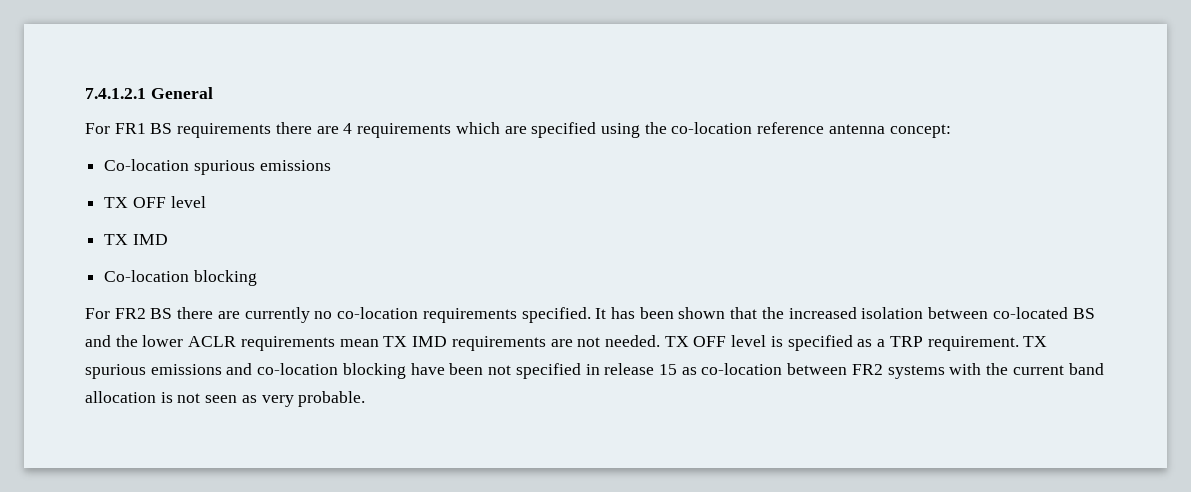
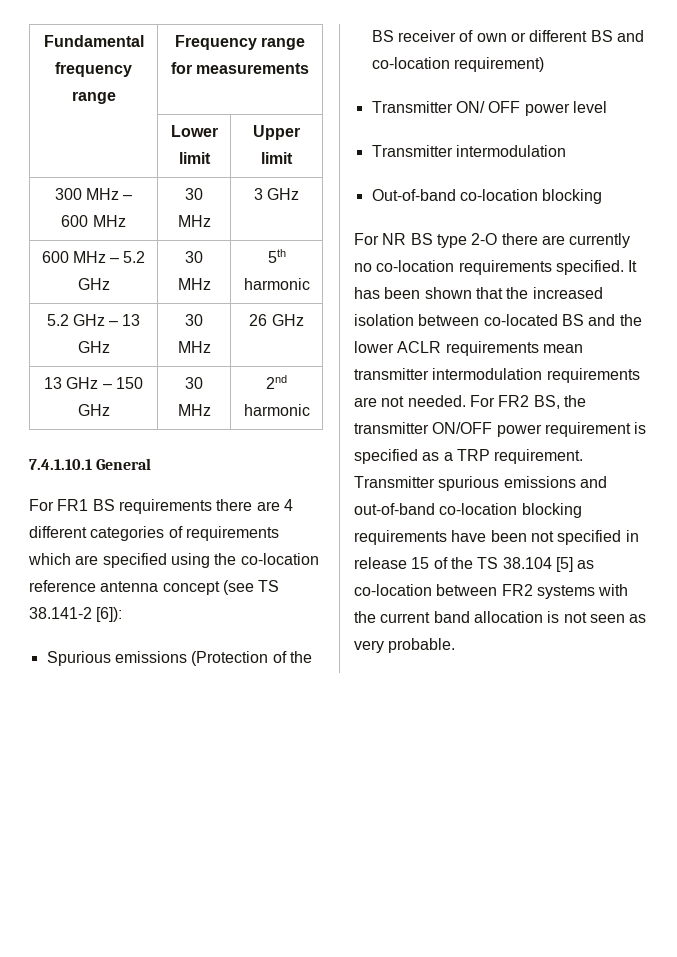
[85,88,146,99] 7.4.1.2.1 -> [43,35,144,47] [55,62,132,77] [71,91,116,104] [174,35,306,50] [170,62,310,74] [170,125,218,137] [178,152,211,164] [253,125,300,140] [261,152,293,164] [54,188,133,200] [61,215,126,227] [185,188,203,200] [177,215,211,227] [253,188,300,200] [41,251,146,263] [77,278,110,290] [185,251,203,263] [177,278,211,290] [267,249,286,263] [243,278,310,290] [46,314,141,326] [77,341,110,353] [185,314,203,326] [177,341,211,353] [249,314,304,326] [44,377,143,389] [77,404,110,416] [185,377,203,389] [177,404,211,416] [266,375,287,389] [243,404,310,416] [29,459,92,470] Fundamental frequency range | Frequency range for measurements // | Lower limit | Upper limit // 300 MHz – 600 MHz | 30 MHz | 3 GHz // 600 MHz – 5.2 GHz | 30 MHz | 5th harmonic // 5.2 GHz – 13 GHz | 30 MHz | 26 GHz // 13 GHz – 150 GHz | 30 MHz | 2nd harmonic // 7.4.1.10.1
(353, 128) none -> [29,526,183,541] different categories of
[889,124,951,138] [104,159,331,175] [104,196,206,208] [104,234,168,245] [104,270,257,286] [85,308,173,319] concept: // Co-location spurious emissions // TX OFF level // TX IMD // Co-location blocking // For FR2 BS -> [162,580,280,595] [29,607,123,622] [46,651,312,666] [371,30,644,42] [371,57,544,72] [371,101,607,116] [371,145,566,157] [371,189,603,204] [354,233,498,248] concept (see TS 38.141-2 [6]): // Spurious emissions (Protection of the BS receiver of own or different BS and co-location requirement) // Transmitter ON/ OFF power level // Transmitter intermodulation // Out-of-band co-location blocking // For NR BS type 2-O
[383,336,448,347] TX IMD -> [354,368,543,380] transmitter intermodulation
[664,335,767,347] TX OFF level -> [469,395,586,409] [354,422,631,437] For FR2 BS, the transmitter ON/OFF power requirement
[1023,336,1048,347] TX -> [354,476,435,488] Transmitter
[257,363,406,379] co-location blocking -> [354,503,582,518] [354,530,447,545] out-of-band co-location blocking requirements
(677, 369) none -> [433,557,573,572] of the TS 38.104 [5]

